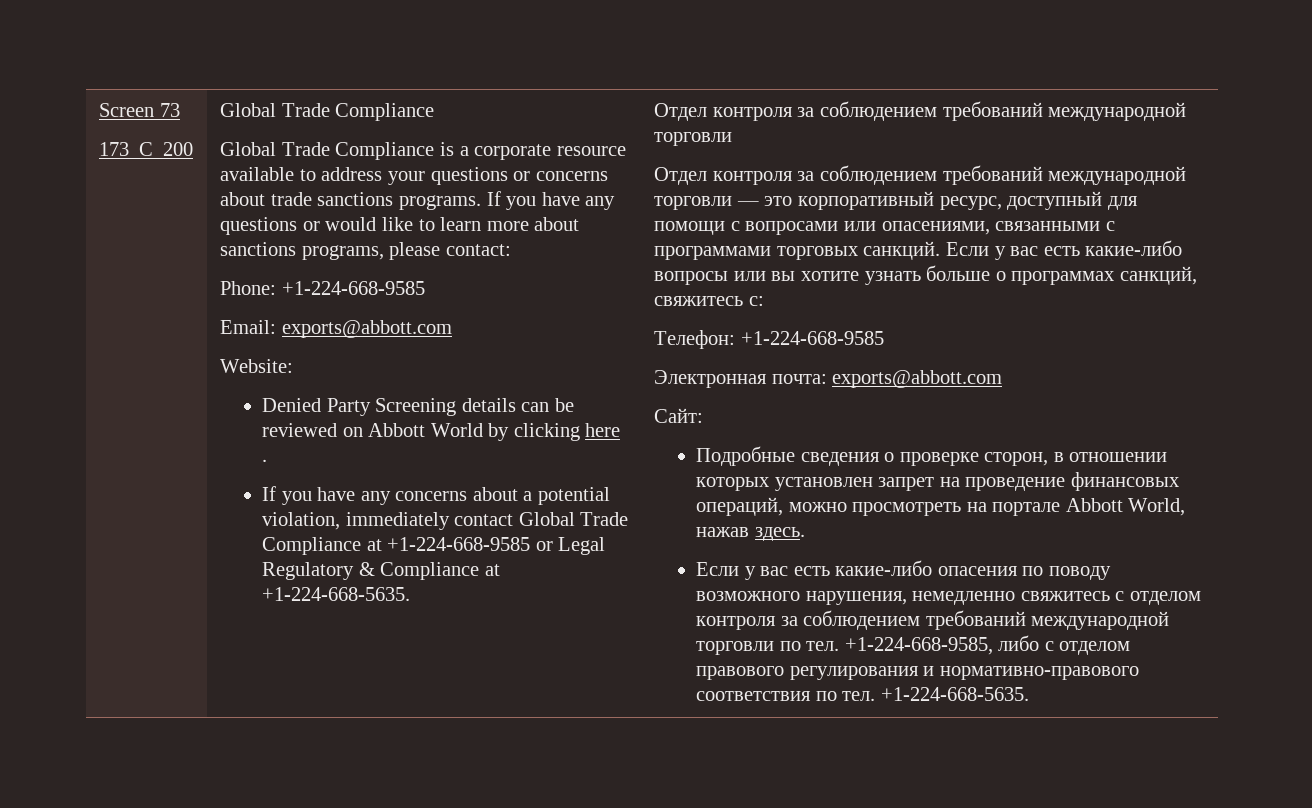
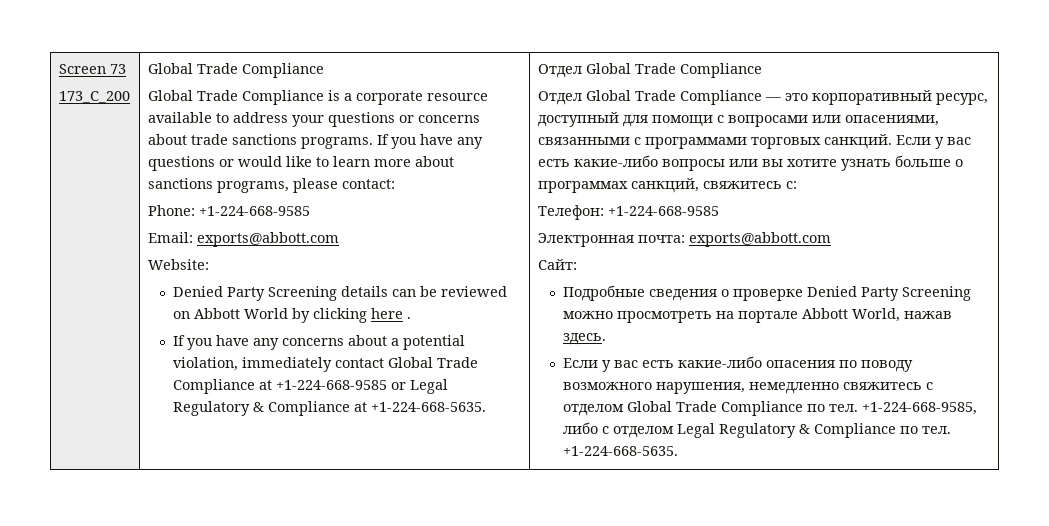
[712,101,1187,121] [654,132,733,146] [654,165,1187,185] [654,196,733,210] контроля за соблюдением требований международной торговли // Отдел контроля за соблюдением требований международной торговли -> [585,63,762,78] [537,90,762,105] Global Trade Compliance // Отдел Global Trade Compliance
[984,452,1168,466] [696,472,1179,491] [696,497,784,516] сторон, в отношении которых установлен запрет на проведение финансовых операций, -> [807,286,972,301] Denied Party Screening
[696,610,1170,630] [696,641,775,655] контроля за соблюдением требований международной торговли -> [627,401,804,416] Global Trade Compliance
[696,666,1139,680] [696,691,812,701] правового регулирования и нормативно-правового соответствия -> [677,423,897,438] Legal Regulatory & Compliance

